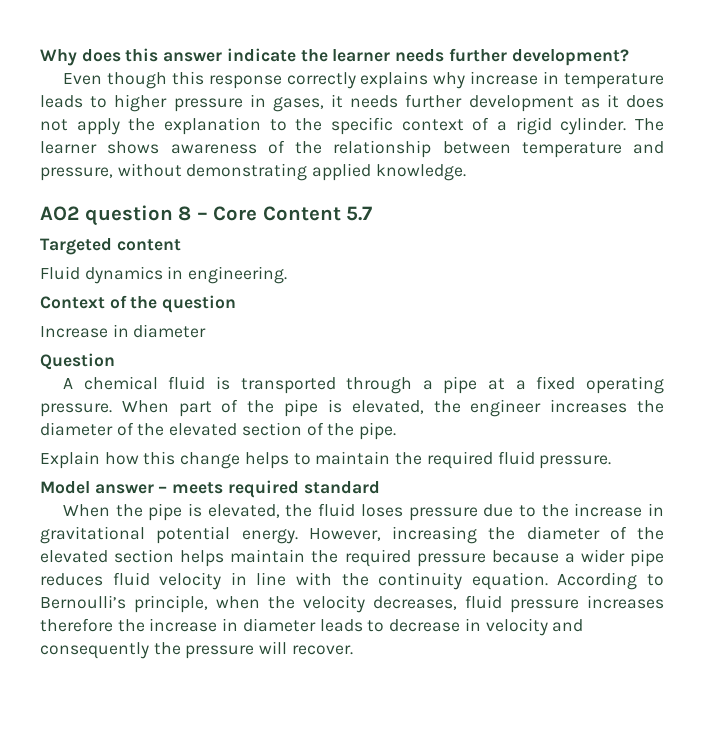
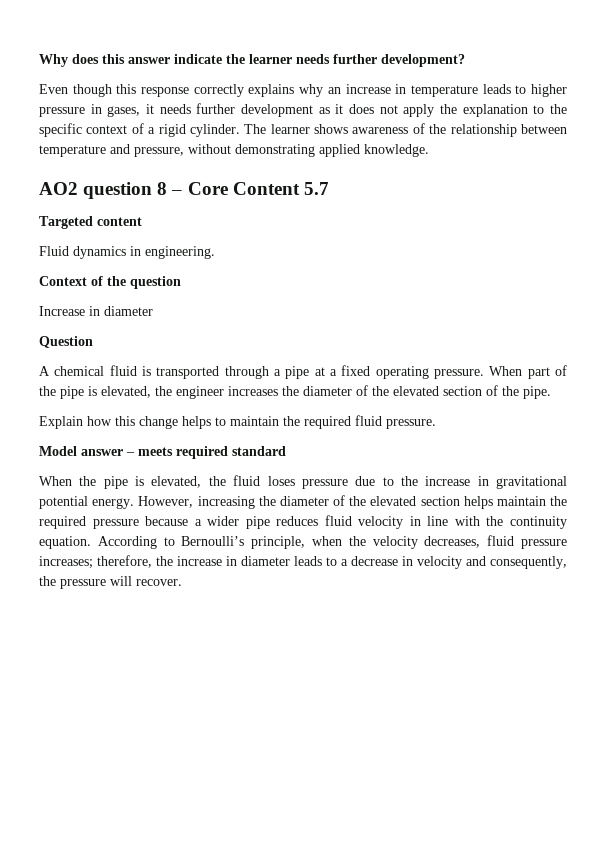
(466, 80) none -> [327,87,341,94] an
[587,595,664,609] [40,618,113,632] increases therefore -> [39,555,152,569] increases; therefore,
(385, 626) none -> [341,559,348,566] a
[40,642,149,659] consequently -> [490,556,567,569] consequently,

